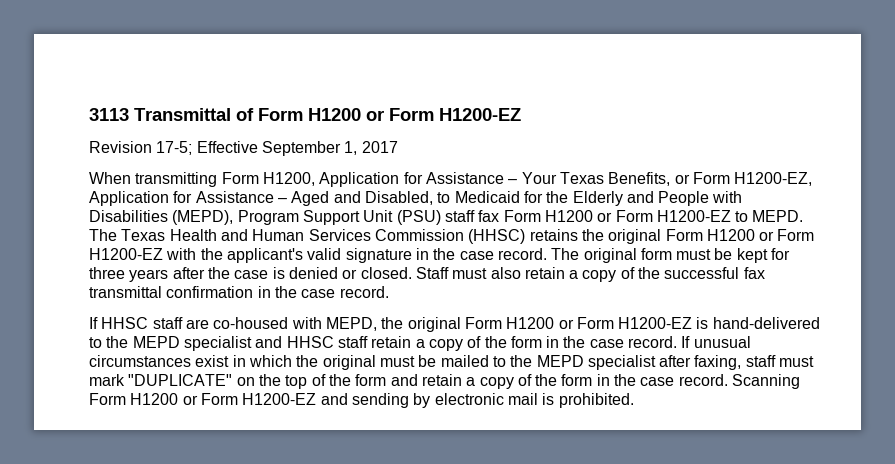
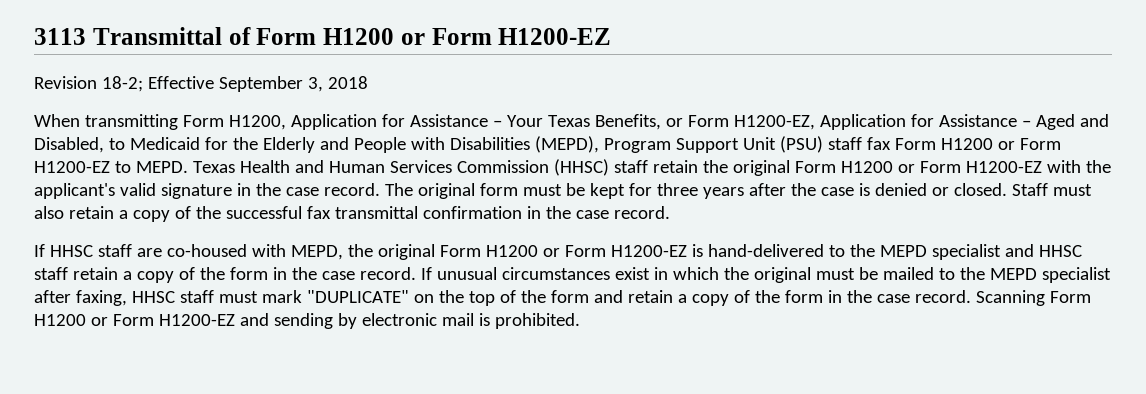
[156,141,193,155] 17-5; -> [101,76,143,92] 18-2;
[344,141,398,155] 1, 2017 -> [307,76,368,92] 3, 2018
[89,229,117,241] The -> (188, 167) none
[529,229,578,241] retains -> [613,160,698,173] staff retain
(742, 362) none -> [131,291,175,303] HHSC

